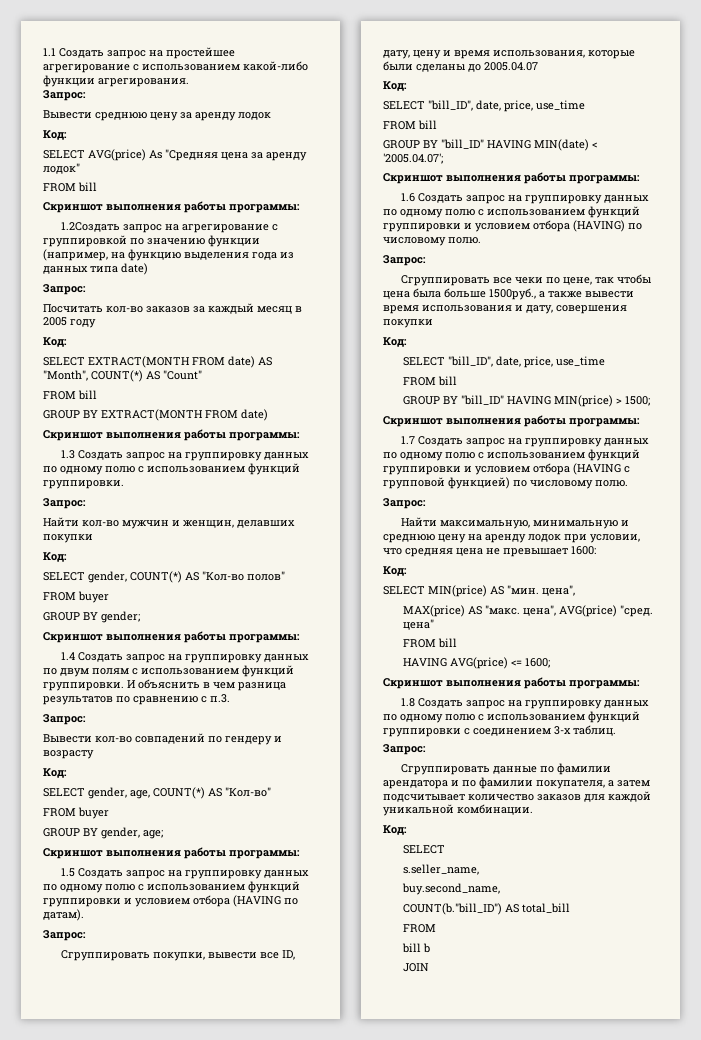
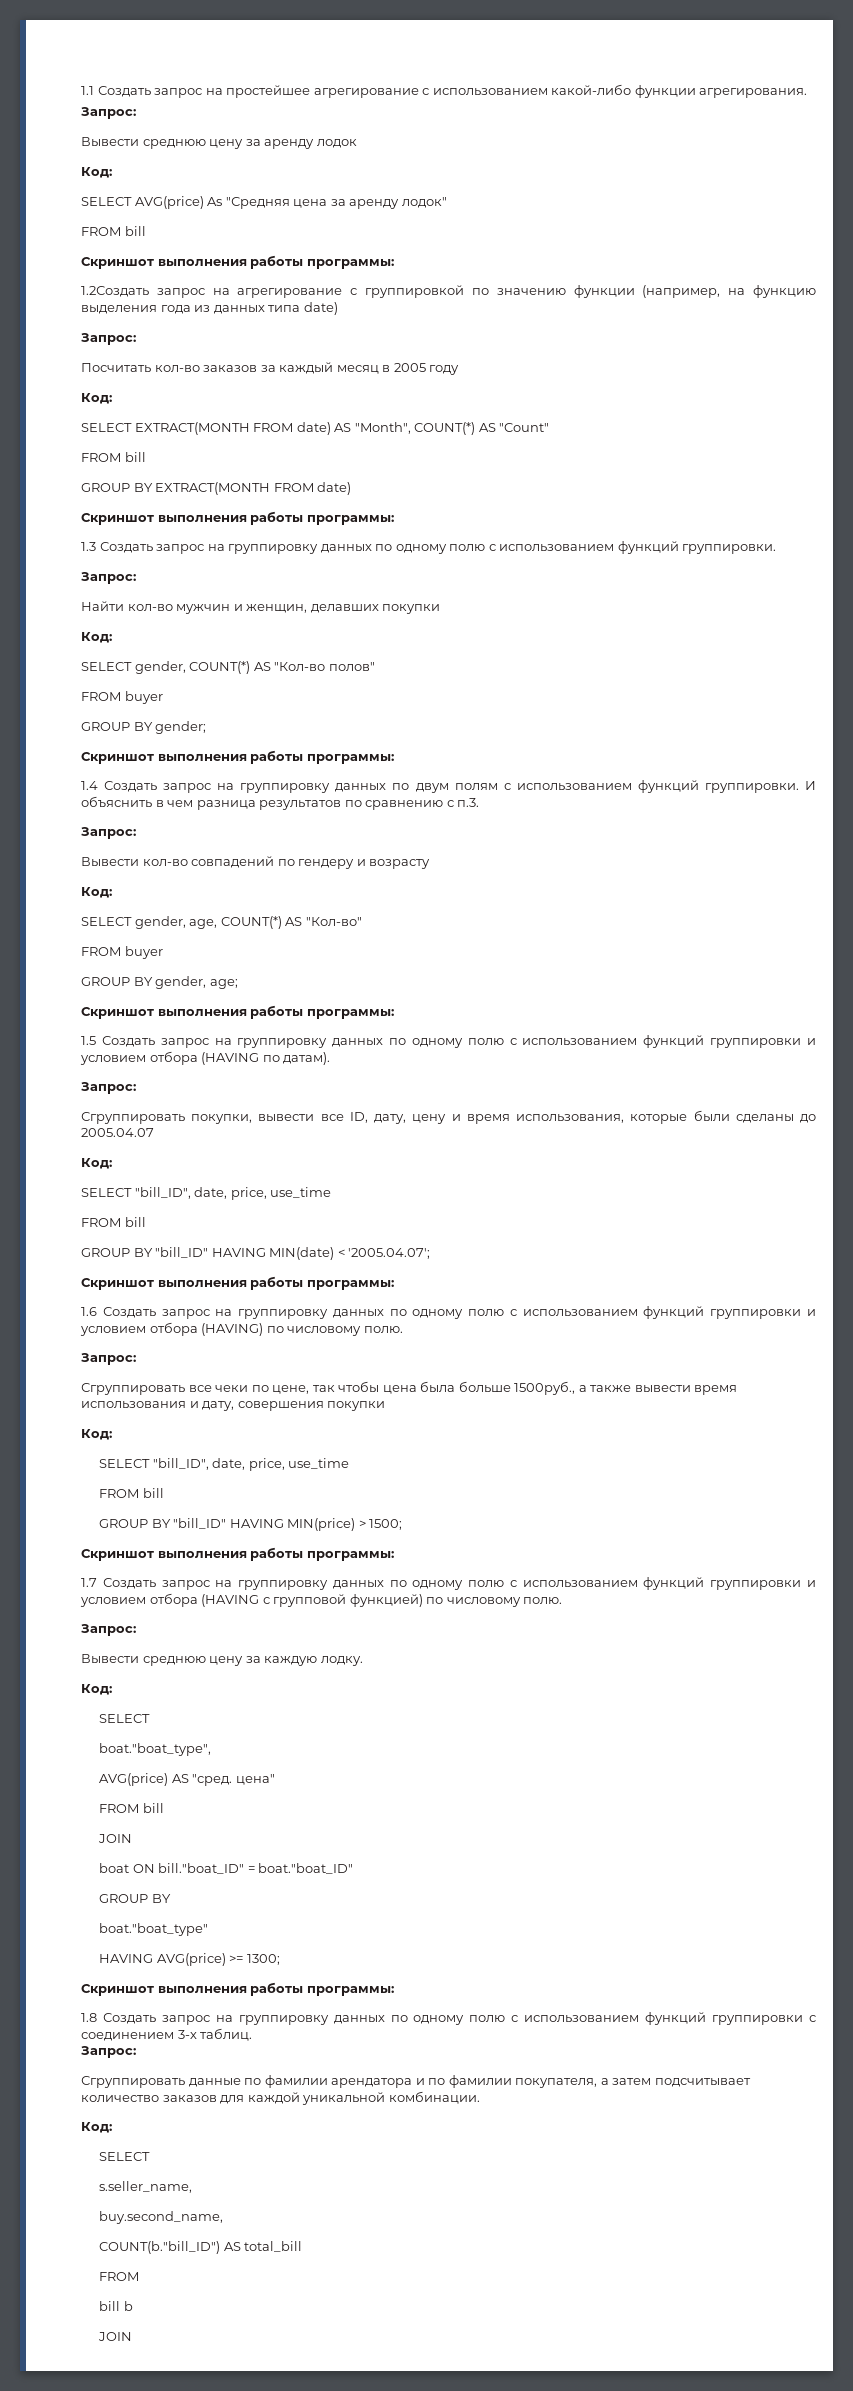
[400,517,629,529] [383,534,640,543] [383,546,596,557] [383,566,407,576] [383,585,575,597] [402,605,653,617] [402,619,434,630] [402,638,457,648] Найти максимальную, минимальную и среднюю цену на аренду лодок при условии, что средняя цена не превышает 1600: // Код: // SELECT MIN(price) AS "мин. цена", // MAX(price) AS "макс. цена", AVG(price) "сред. цена" // FROM bill -> [81,1654,363,1666] [81,1684,112,1695] [99,1714,151,1723] [99,1743,212,1756] [99,1773,275,1786] [99,1803,164,1813] [98,1834,133,1843] [99,1863,354,1874] [99,1894,171,1903] [99,1923,209,1936] Вывести среднюю цену за каждую лодку. // Код: // SELECT // boat."boat_type", // AVG(price) AS "сред. цена" // FROM bill // JOIN // boat ON bill."boat_ID" = boat."boat_ID" // GROUP BY // boat."boat_type"
[510,658,550,668] <= 1600; -> [229,1954,280,1965] >= 1300;

